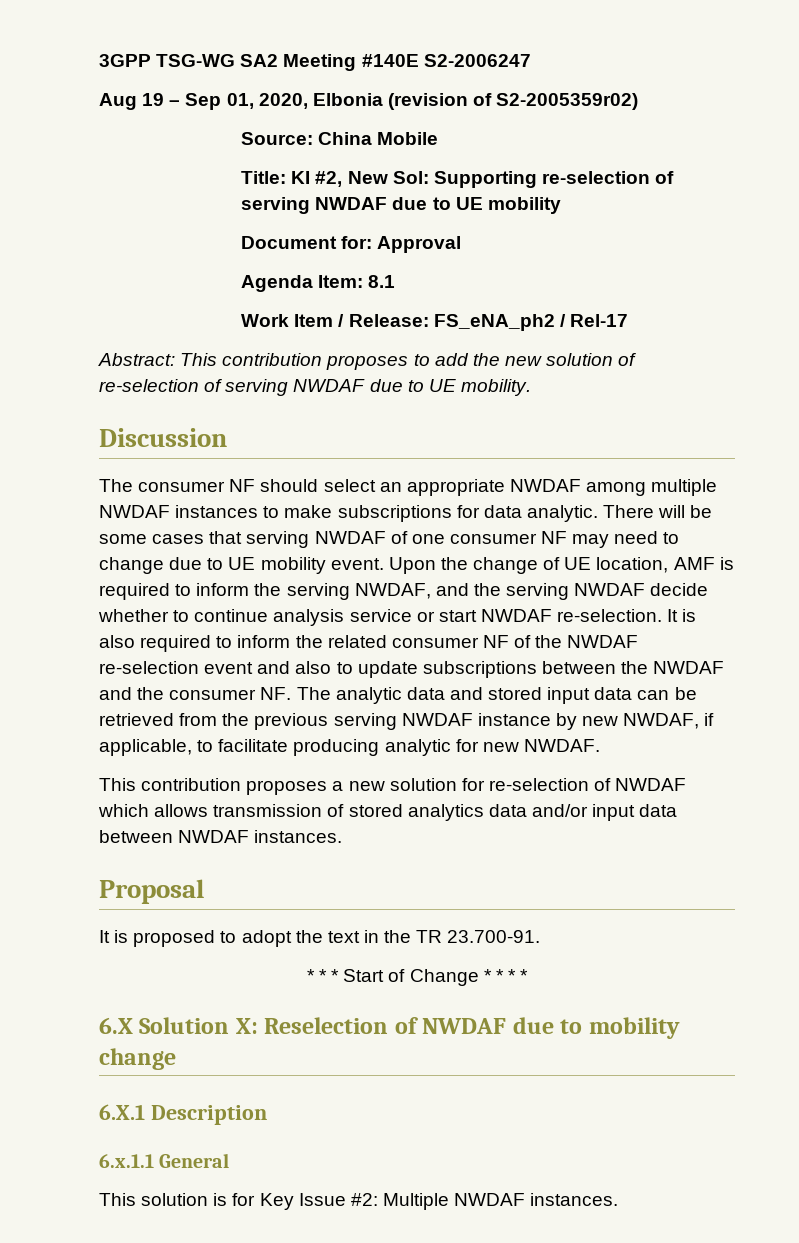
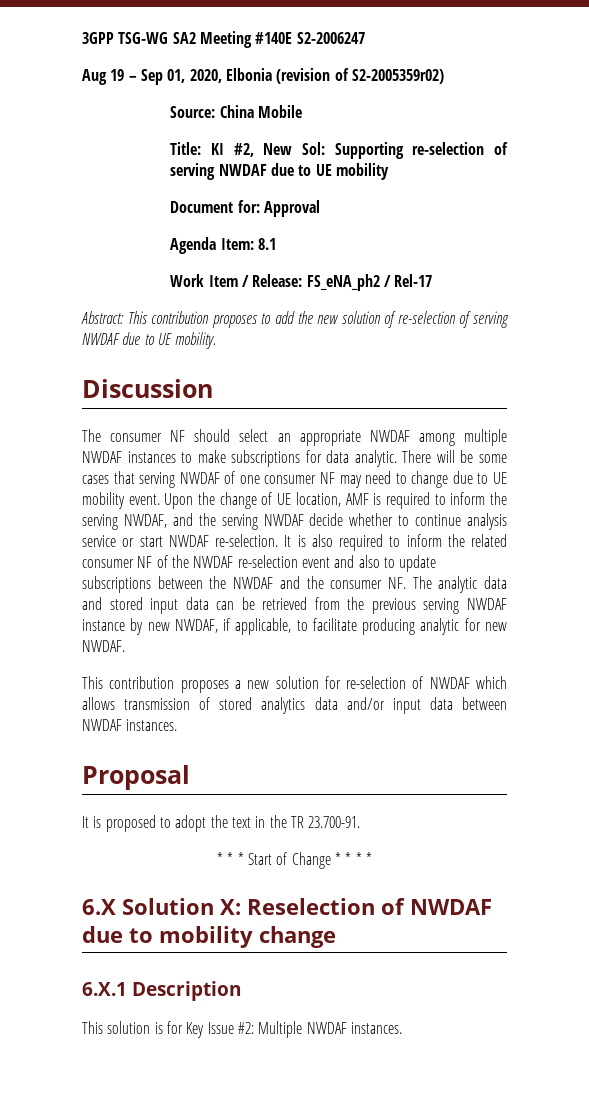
[99,1153,230,1168] // 6.x.1.1 General -> (241, 991) none

